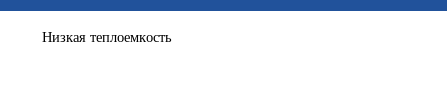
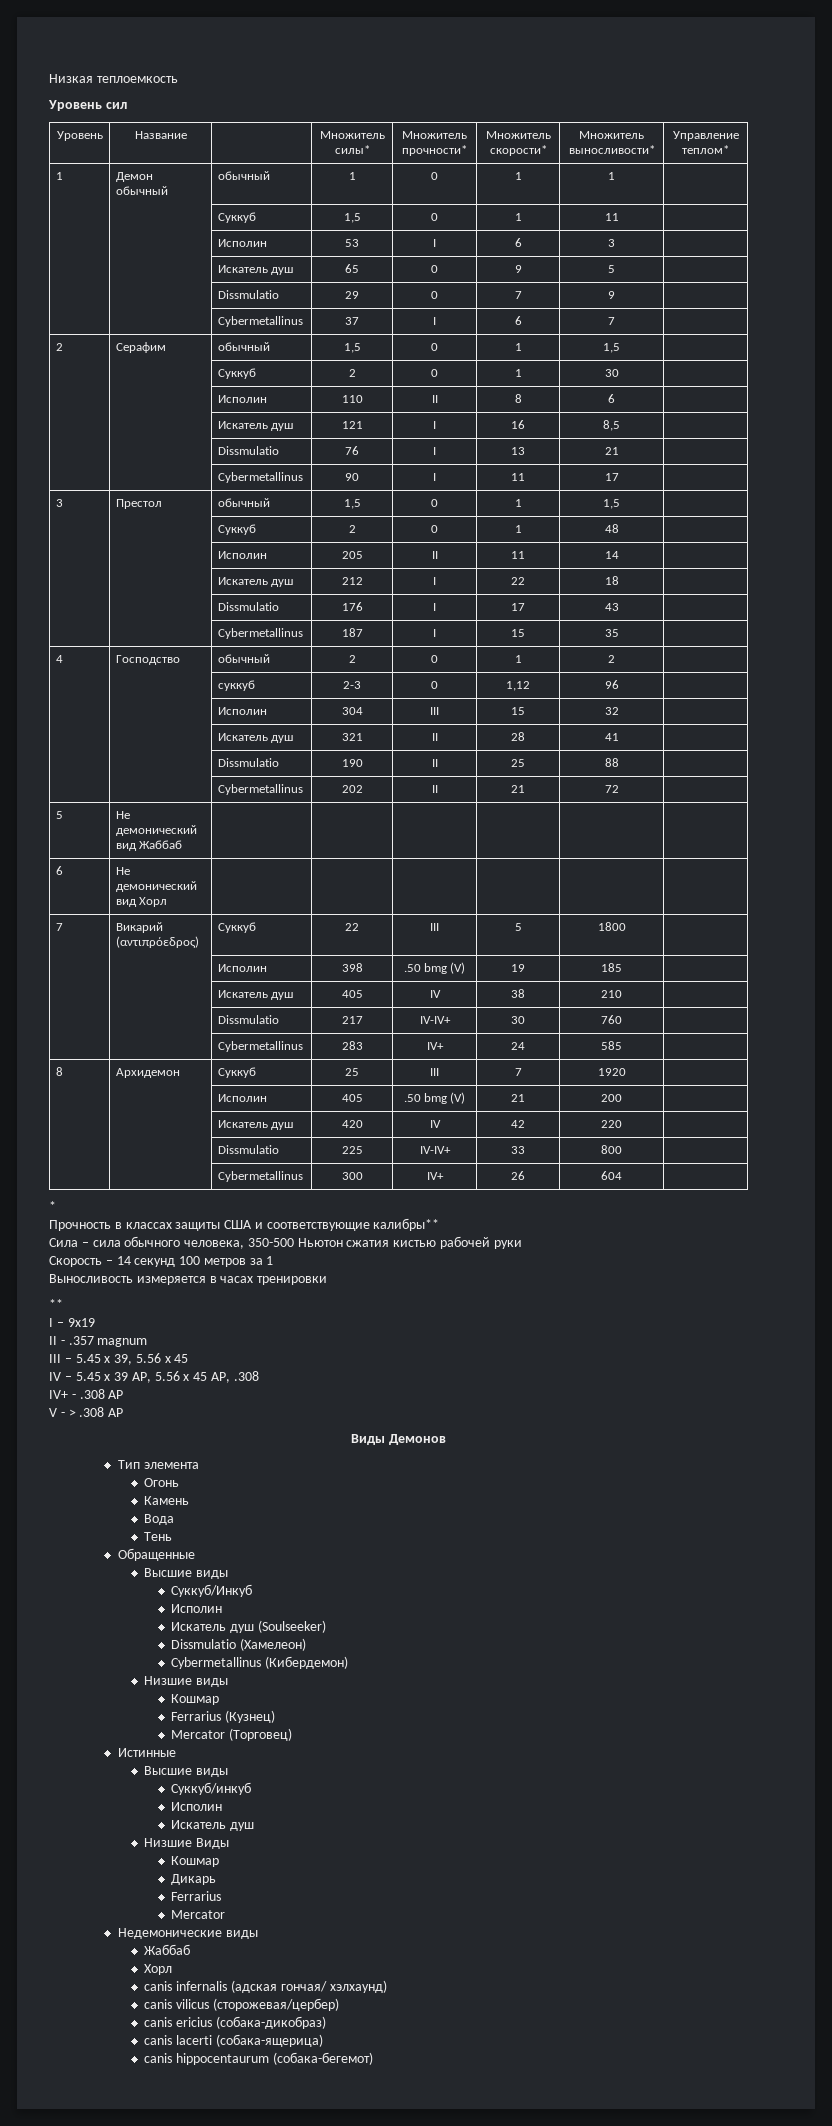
(172, 38) none -> [48,100,127,111] [56,131,103,141] [134,131,187,139] [319,131,385,139] [334,145,370,154] [402,131,467,139] [402,145,467,156] [485,131,551,139] [489,145,547,156] [579,131,644,139] [568,145,655,154] [672,131,739,141] [682,145,729,154] [55,172,63,180] [115,172,153,182] [115,186,168,195] [217,171,270,180] [348,172,356,180] [431,172,438,180] [514,172,522,180] [608,172,615,180] [217,212,256,223] [343,213,361,223] [431,213,438,221] [514,213,522,221] [604,213,619,221] [217,239,267,247] [345,239,359,247] [433,239,436,247] [514,238,522,247] [608,239,615,247] [217,265,293,275] [345,264,359,273] [431,265,438,273] [514,265,522,273] [608,265,615,273] [217,290,279,299] [345,291,359,299] [431,291,438,299] [514,291,522,299] [608,291,615,299] [217,316,303,327] [345,317,359,325] [433,317,436,325] [514,316,522,325] [608,317,615,325] [55,343,63,351] [115,342,166,353] [217,342,270,351] [343,343,361,353] [431,343,438,351] [514,343,522,351] [603,343,620,353] [217,368,256,379] [348,369,356,377] [431,369,438,377] [514,369,522,377] [604,369,619,377] [217,395,267,403] [341,395,363,403] [431,395,438,403] [514,394,522,403] [608,394,615,403] [217,421,293,431] [341,421,363,429] [433,421,436,429] [511,420,525,429] [603,420,620,431] [217,446,279,455] [345,446,359,455] [433,447,436,455] [511,447,525,455] [604,447,619,455] [217,472,303,483] [345,473,359,481] [433,473,436,481] [511,473,525,481] [604,473,619,481] [55,499,63,507] [115,499,162,509] [217,498,270,507] [343,499,361,509] [431,499,438,507] [514,499,522,507] [603,499,620,509] [217,524,256,535] [348,525,356,533] [431,525,438,533] [514,525,522,533] [604,524,619,533] [217,551,267,559] [341,551,363,559] [431,551,438,559] [511,551,525,559] [604,551,619,559] [217,577,293,587] [341,577,363,585] [433,577,436,585] [511,577,525,585] [604,576,619,585] [217,602,279,611] [341,602,363,611] [433,603,436,611] [511,603,525,611] [604,603,619,611] [217,628,303,639] [341,628,363,637] [433,629,436,637] [511,629,525,637] [604,629,619,637] [55,655,63,663] [115,655,180,665] [217,654,270,663] [348,655,356,663] [431,655,438,663] [514,655,522,663] [608,655,615,663] [217,680,255,691] [343,681,361,689] [431,681,438,689] [506,681,530,691] [604,680,619,689] [217,707,267,715] [341,707,363,715] [430,707,439,715] [511,707,525,715] [604,707,619,715] [217,733,293,743] [341,733,363,741] [431,733,438,741] [511,732,525,741] [604,733,619,741] [217,758,279,767] [341,759,363,767] [431,759,438,767] [511,759,525,767] [604,758,619,767] [217,784,303,795] [341,785,363,793] [431,785,438,793] [511,785,525,793] [604,785,619,793] [55,811,63,819] [115,811,130,819] [115,825,197,836] [115,840,182,851] [55,866,63,875] [115,867,130,875] [115,881,197,892] [115,897,167,907] [55,923,63,931] [115,922,163,933] [115,936,199,948] [217,922,256,933] [345,923,359,931] [430,923,439,931] [514,923,522,931] [597,922,626,931] [217,964,267,972] [341,963,363,972] [403,962,466,974] [511,964,525,972] [601,963,622,972] [217,990,293,1000] [341,990,363,998] [429,990,441,998] [511,989,525,998] [601,990,622,998] [217,1015,279,1024] [341,1016,363,1024] [419,1016,451,1024] [511,1016,525,1024] [601,1015,622,1024] [217,1041,303,1052] [341,1041,363,1050] [426,1042,444,1050] [511,1042,525,1050] [601,1041,622,1050] [55,1067,63,1076] [115,1068,180,1078] [217,1067,256,1078] [345,1068,359,1076] [430,1068,439,1076] [514,1068,522,1076] [597,1068,626,1076] [217,1094,267,1102] [341,1094,363,1102] [403,1092,466,1104] [511,1094,525,1102] [601,1094,622,1102] [217,1120,293,1130] [341,1120,363,1128] [429,1120,441,1128] [511,1120,525,1128] [601,1120,622,1128] [217,1145,279,1154] [341,1146,363,1154] [419,1146,451,1154] [511,1146,525,1154] [601,1145,622,1154] [217,1171,303,1182] [341,1172,363,1180] [426,1172,444,1180] [511,1171,525,1180] [601,1171,622,1180] [49,1201,56,1211] [49,1218,440,1231] [49,1236,522,1249] [49,1256,274,1267] [49,1274,328,1285] [49,1299,63,1309] [49,1318,95,1327] [49,1336,148,1347] [49,1353,189,1365] [49,1371,259,1383] [49,1389,124,1399] [49,1407,124,1417] [351,1434,446,1445] [117,1460,199,1469] [144,1478,180,1487] [144,1496,190,1505] [144,1514,175,1525] [144,1532,173,1541] [117,1548,195,1561] [144,1568,229,1579] [171,1584,253,1597] [171,1604,223,1613] [171,1620,326,1633] [171,1638,306,1651] [171,1656,348,1669] [144,1676,229,1687] [171,1694,220,1705] [171,1710,275,1723] [171,1728,292,1741] [117,1748,176,1757] [144,1766,229,1777] [171,1782,252,1795] [171,1802,223,1811] [171,1820,254,1831] [144,1838,230,1849] [171,1856,220,1867] [171,1874,217,1885] [171,1891,222,1901] [171,1910,226,1919] [117,1928,258,1939] [144,1944,191,1955] [144,1964,173,1975] [144,1980,387,1993] [144,1998,339,2011] [144,2016,326,2029] [144,2034,323,2047] [144,2052,373,2065] // Уровень сил // Уровень | Название | | Множитель силы* | Множитель прочности* | Множитель скорости* | Множитель выносливости* | Управление теплом* // 1 | Демон обычный | обычный | 1 | 0 | 1 | 1 | // | | Суккуб | 1,5 | 0 | 1 | 11 | // | | Исполин | 53 | I | 6 | 3 | // | | Искатель душ | 65 | 0 | 9 | 5 | // | | Dissmulatio | 29 | 0 | 7 | 9 | // | | Cybermetallinus | 37 | I | 6 | 7 | // 2 | Серафим | обычный | 1,5 | 0 | 1 | 1,5 | // | | Суккуб | 2 | 0 | 1 | 30 | // | | Исполин | 110 | II | 8 | 6 | // | | Искатель душ | 121 | I | 16 | 8,5 | // | | Dissmulatio | 76 | I | 13 | 21 | // | | Cybermetallinus | 90 | I | 11 | 17 | // 3 | Престол | обычный | 1,5 | 0 | 1 | 1,5 | // | | Суккуб | 2 | 0 | 1 | 48 | // | | Исполин | 205 | II | 11 | 14 | // | | Искатель душ | 212 | I | 22 | 18 | // | | Dissmulatio | 176 | I | 17 | 43 | // | | Cybermetallinus | 187 | I | 15 | 35 | // 4 | Господство | обычный | 2 | 0 | 1 | 2 | // | | суккуб | 2-3 | 0 | 1,12 | 96 | // | | Исполин | 304 | III | 15 | 32 | // | | Искатель душ | 321 | II | 28 | 41 | // | | Dissmulatio | 190 | II | 25 | 88 | // | | Cybermetallinus | 202 | II | 21 | 72 | // 5 | Не демонический вид Жаббаб | | | | | | // 6 | Не демонический вид Хорл | | | | | | // 7 | Викарий (αντιπρόεδρος) | Суккуб | 22 | III | 5 | 1800 | // | | Исполин | 398 | .50 bmg (V) | 19 | 185 | // | | Искатель душ | 405 | IV | 38 | 210 | // | | Dissmulatio | 217 | IV-IV+ | 30 | 760 | // | | Cybermetallinus | 283 | IV+ | 24 | 585 | // 8 | Архидемон | Суккуб | 25 | III | 7 | 1920 | // | | Исполин | 405 | .50 bmg (V) | 21 | 200 | // | | Искатель душ | 420 | IV | 42 | 220 | // | | Dissmulatio | 225 | IV-IV+ | 33 | 800 | // | | Cybermetallinus | 300 | IV+ | 26 | 604 | // * // Прочность в классах защиты США и соответствующие калибры** // Сила – сила обычного человека, 350-500 Ньютон сжатия кистью рабочей руки // Скорость – 14 секунд 100 метров за 1 // Выносливость измеряется в часах тренировки // ** // I – 9x19 // II - .357 magnum // III – 5.45 x 39, 5.56 x 45 // IV – 5.45 x 39 AP, 5.56 x 45 AP, .308 // IV+ - .308 AP // V - > .308 AP // Виды Демонов // Тип элемента // Огонь // Камень // Вода // Тень // Обращенные // Высшие виды // Суккуб/Инкуб // Исполин // Искатель душ (Soulseeker) // Dissmulatio (Хамелеон) // Cybermetallinus (Кибердемон) // Низшие виды // Кошмар // Ferrarius (Кузнец) // Mercator (Торговец) // Истинные // Высшие виды // Суккуб/инкуб // Исполин // Искатель душ // Низшие Виды // Кошмар // Дикарь // Ferrarius // Mercator // Недемонические виды // Жаббаб // Хорл // canis infernalis (адская гончая/ хэлхаунд) // canis vilicus (сторожевая/цербер) // canis ericius (собака-дикобраз) // canis lacerti (собака-ящерица) // canis hippocentaurum (собака-бегемот)

